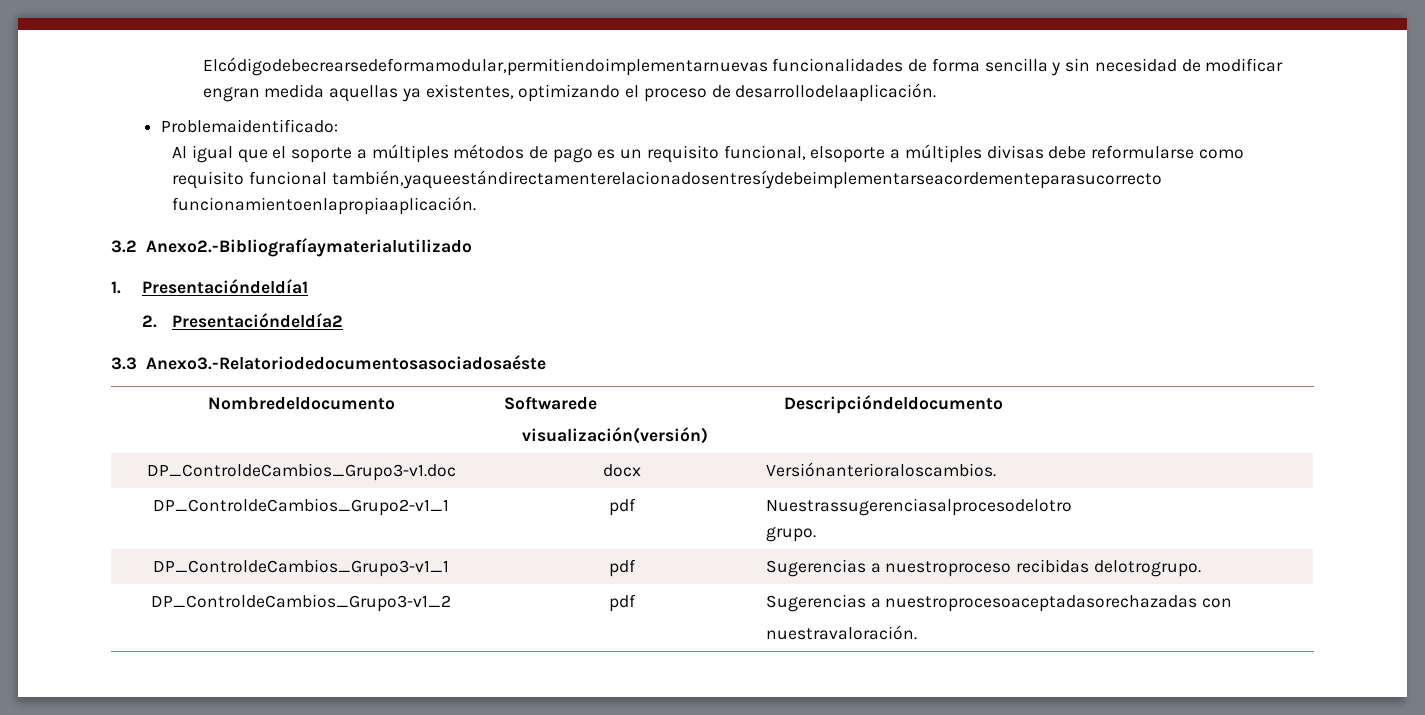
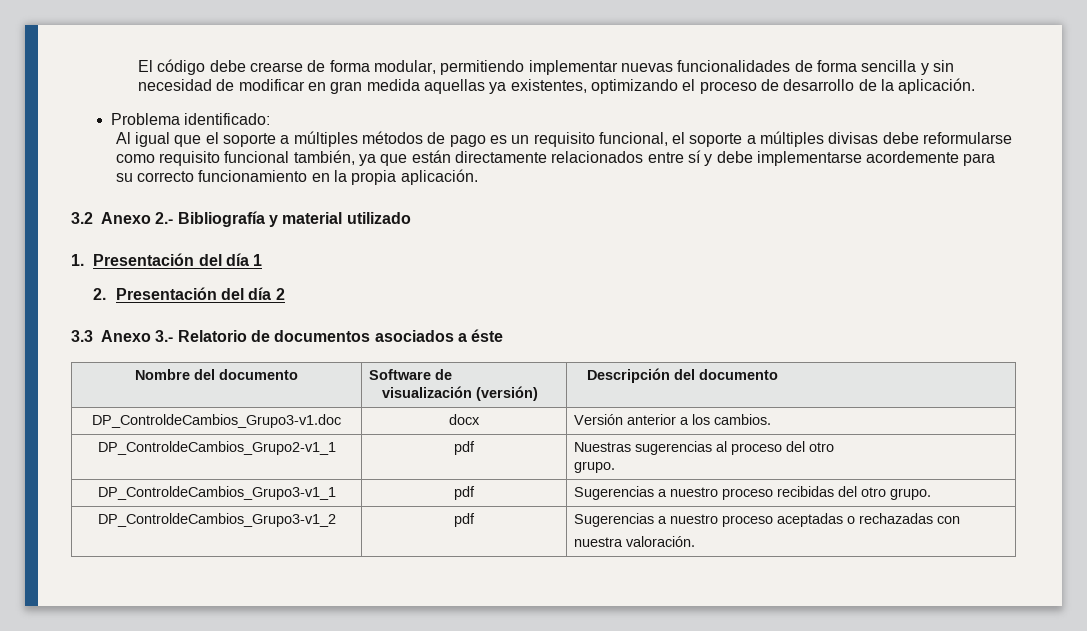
[202,57,768,76] Elcódigodebecrearsedeformamodular,permitiendoimplementarnuevas -> [138,59,673,75] El código debe crearse de forma modular, permitiendo implementar nuevas
[202,87,260,102] engran -> [307,81,363,94] en gran
[735,83,937,102] [160,119,338,133] desarrollodelaaplicación. // Problemaidentificado: -> [783,78,976,94] [110,113,271,125] desarrollo de la aplicación. // Problema identificado:
[810,146,886,163] elsoporte -> [672,132,743,147] el soporte
[331,170,1162,189] [172,196,477,215] [111,238,472,257] [111,279,308,294] [141,313,344,328] [111,355,546,370] [207,397,395,410] [503,396,597,410] [522,427,709,444] [784,395,1004,414] [146,463,456,481] [602,464,641,477] [765,462,996,477] [153,498,449,516] [608,498,636,516] [765,498,1072,516] también,yaqueestándirectamenterelacionadosentresíydebeimplementarseacordementeparasucorrecto funcionamientoenlapropiaaplicación. // 3.2 Anexo2.-Bibliografíaymaterialutilizado // 1. Presentacióndeldía1 // 2. Presentacióndeldía2 // 3.3 Anexo3.-Relatoriodedocumentosasociadosaéste // Nombredeldocumento | Softwarede // visualización(versión) | Descripcióndeldocumento // DP_ControldeCambios_Grupo3-v1.doc | docx | Versiónanterioraloscambios. // DP_ControldeCambios_Grupo2-v1_1 | pdf | Nuestrassugerenciasalprocesodelotro -> [293,150,996,166] [115,169,478,185] [71,211,411,227] [71,253,263,266] [93,287,285,300] [71,329,504,342] [135,369,298,380] [368,369,452,380] [382,386,539,401] [587,368,779,383] [92,414,341,428] [449,414,480,425] [573,414,771,425] [97,441,336,455] [454,441,475,455] [573,441,834,455] también, ya que están directamente relacionados entre sí y debe implementarse acordemente para su correcto funcionamiento en la propia aplicación. // 3.2 Anexo 2.- Bibliografía y material utilizado // 1. Presentación del día 1 // 2. Presentación del día 2 // 3.3 Anexo 3.- Relatorio de documentos asociados a éste // Nombre del documento | Software de // visualización (versión) | Descripción del documento // DP_ControldeCambios_Grupo3-v1.doc | docx | Versión anterior a los cambios. // DP_ControldeCambios_Grupo2-v1_1 | pdf | Nuestras sugerencias al proceso del otro
[885,559,1201,577] nuestroproceso recibidas delotrogrupo. -> [669,486,931,500] nuestro proceso recibidas del otro grupo.
[885,595,1198,612] nuestroprocesoaceptadasorechazadas -> [669,513,933,527] nuestro proceso aceptadas o rechazadas
[765,625,917,640] nuestravaloración. -> [573,536,695,547] nuestra valoración.

